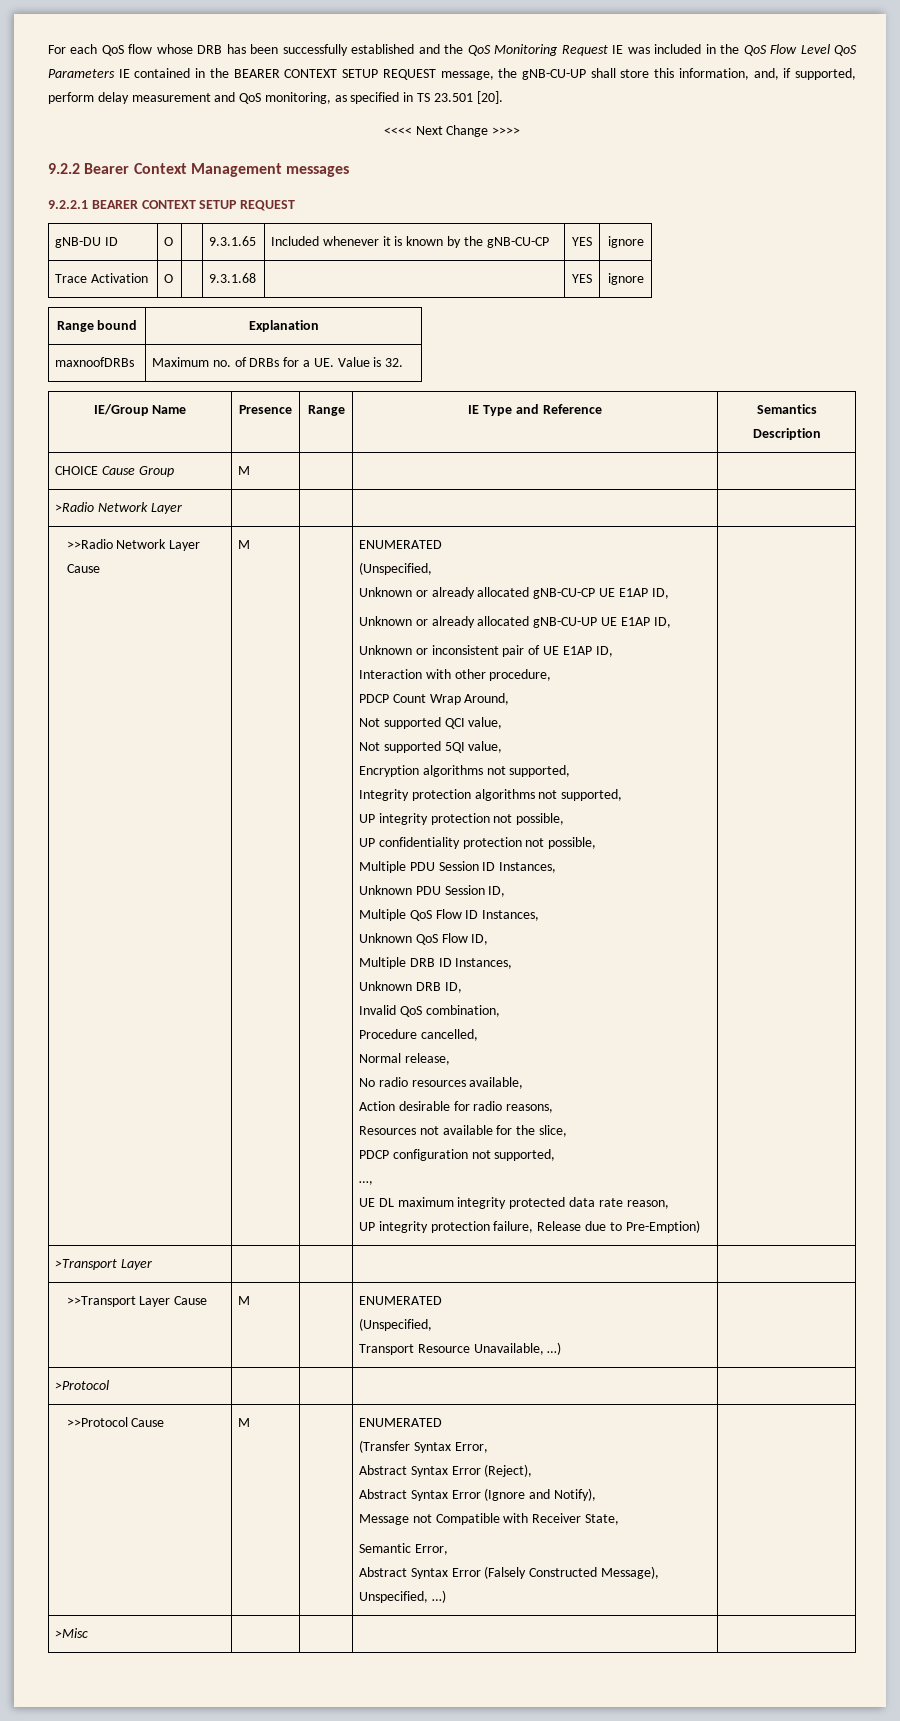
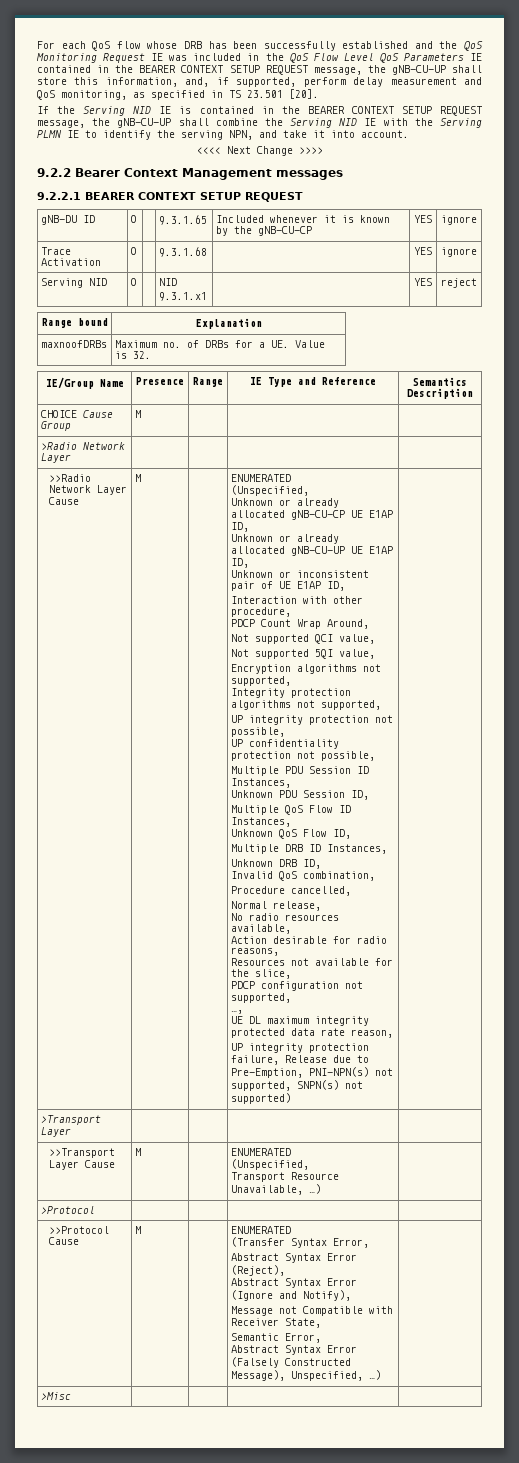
(503, 97) none -> [37,106,482,116] [37,118,483,128] [37,130,409,140] // If the Serving NID IE is contained in the BEARER CONTEXT SETUP REQUEST message, the gNB-CU-UP shall combine the Serving NID IE with the Serving PLMN IE to identify the serving NPN, and take it into account.
(644, 279) none -> [40,278,107,288] [130,278,137,286] [158,278,177,286] [158,292,207,301] [414,278,433,286] [441,278,478,288] // Serving NID | O | | NID // 9.3.1.x1 | | YES | reject
[625,1220,700,1233] Pre-Emption) -> [230,1067,393,1078] [230,1080,363,1091] [230,1093,291,1104] Pre-Emption, PNI-NPN(s) not supported, SNPN(s) not supported)

